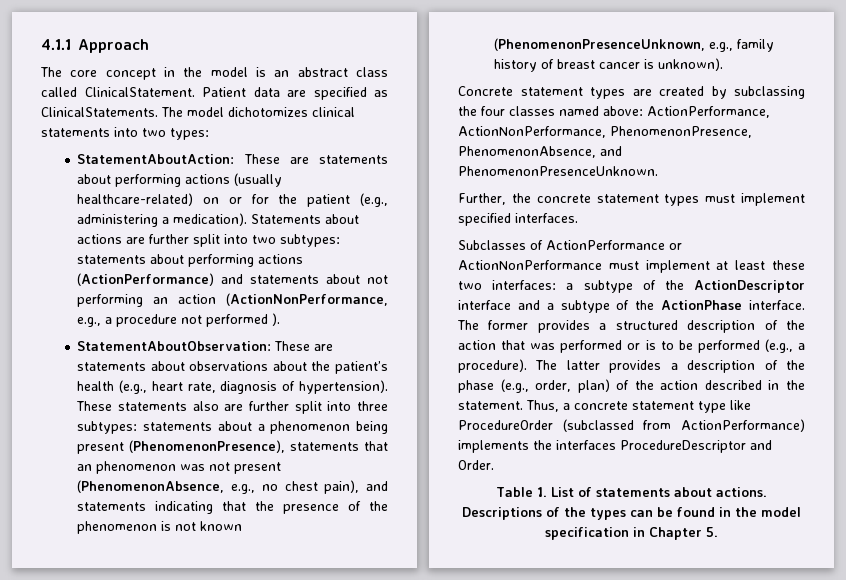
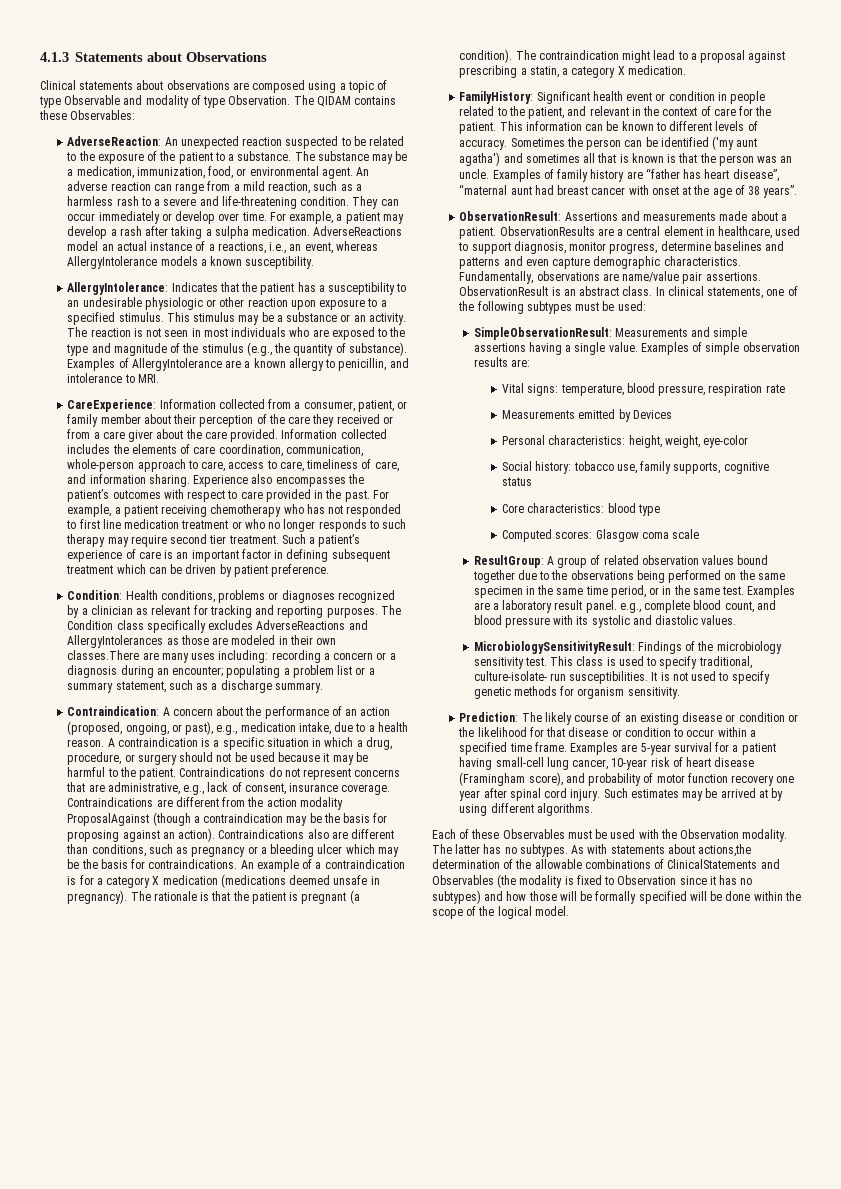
[41,39,149,53] [40,67,388,80] [41,87,388,100] [41,107,355,117] [41,127,209,140] [77,154,388,164] [77,173,283,187] [77,193,388,207] [77,213,360,227] [77,234,341,247] [77,254,304,267] [77,273,389,286] [77,293,388,307] [77,313,281,327] [77,341,334,351] [77,361,388,374] [77,380,388,394] [76,401,388,414] [77,421,388,434] [77,440,388,454] [77,461,282,474] [77,480,388,494] [77,501,388,514] [77,521,243,534] [494,38,775,52] [494,58,724,72] [458,86,805,99] [458,106,770,118] [458,126,752,138] [458,146,622,158] [458,166,658,176] [458,193,805,206] [458,213,578,226] [458,240,682,250] [458,260,805,273] [458,280,805,293] [458,300,805,313] [457,320,805,333] [458,339,805,353] [458,359,805,373] [458,379,805,393] [458,400,751,413] [458,419,805,432] [458,440,772,453] [458,460,494,470] [496,487,767,497] [462,507,801,520] [545,527,718,540] 4.1.1 Approach // The core concept in the model is an abstract class called ClinicalStatement. Patient data are specified as ClinicalStatements. The model dichotomizes clinical statements into two types: // StatementAboutAction: These are statements about performing actions (usually healthcare-related) on or for the patient (e.g., administering a medication). Statements about actions are further split into two subtypes: statements about performing actions (ActionPerformance) and statements about not performing an action (ActionNonPerformance, e.g., a procedure not performed ). // StatementAboutObservation: These are statements about observations about the patient’s health (e.g., heart rate, diagnosis of hypertension). These statements also are further split into three subtypes: statements about a phenomenon being present (PhenomenonPresence), statements that an phenomenon was not present (PhenomenonAbsence, e.g., no chest pain), and statements indicating that the presence of the phenomenon is not known (PhenomenonPresenceUnknown, e.g., family history of breast cancer is unknown). // Concrete statement types are created by subclassing the four classes named above: ActionPerformance, ActionNonPerformance, PhenomenonPresence, PhenomenonAbsence, and PhenomenonPresenceUnknown. // Further, the concrete statement types must implement specified interfaces. // Subclasses of ActionPerformance or ActionNonPerformance must implement at least these two interfaces: a subtype of the ActionDescriptor interface and a subtype of the ActionPhase interface. The former provides a structured description of the action that was performed or is to be performed (e.g., a procedure). The latter provides a description of the phase (e.g., order, plan) of the action described in the statement. Thus, a concrete statement type like ProcedureOrder (subclassed from ActionPerformance) implements the interfaces ProcedureDescriptor and Order. // Table 1. List of statements about actions. Descriptions of the types can be found in the model specification in Chapter 5. -> [40,52,267,62] [40,80,388,93] [39,95,397,108] [39,110,136,120] [67,136,405,149] [66,151,408,164] [67,166,370,179] [67,181,362,194] [67,196,399,209] [67,211,404,224] [67,226,403,239] [67,241,378,254] [67,256,315,269] [67,282,407,295] [67,297,387,310] [67,312,406,325] [67,327,406,340] [66,342,407,356] [67,358,409,371] [67,373,159,383] [67,399,408,412] [67,414,393,427] [67,429,387,442] [67,444,363,457] [67,459,399,472] [67,474,364,487] [67,489,389,502] [67,504,402,517] [66,519,407,532] [66,534,361,547] [67,549,390,562] [66,564,330,577] [67,590,395,603] [67,605,401,618] [67,620,368,633] [67,635,337,648] [67,650,396,663] [67,665,375,678] [67,680,323,693] [67,706,391,719] [67,721,408,735] [67,737,392,750] [67,752,368,765] [67,767,401,780] [66,782,391,795] [67,797,343,810] [67,812,388,826] [67,828,395,842] [66,844,399,857] [67,859,405,872] [67,874,380,888] [67,890,360,904] [459,49,786,63] [459,65,686,78] [459,91,766,104] [459,106,772,119] [459,121,758,134] [459,136,758,150] [459,152,793,166] [459,168,779,182] [459,184,798,198] [459,211,787,221] [459,226,801,239] [458,241,785,254] [459,256,741,269] [459,271,761,284] [459,286,798,299] [458,301,646,314] [473,327,748,340] [473,342,800,355] [473,357,530,367] [502,383,785,396] [502,409,672,422] [502,435,749,448] [502,461,769,474] [502,477,533,486] [502,503,660,516] [502,529,700,542] [473,555,769,568] [472,570,785,583] [473,585,796,598] [473,600,776,613] [473,615,737,628] [473,641,782,654] [473,656,752,669] [473,671,770,684] [473,686,680,699] [459,712,798,725] [458,727,756,737] [459,742,776,755] [459,757,755,770] [459,772,795,786] [459,788,784,801] [459,803,593,816] [432,829,788,842] [432,844,752,857] [432,859,780,869] [432,874,753,888] [432,890,801,904] [432,906,569,919] 4.1.3 Statements about Observations // Clinical statements about observations are composed using a topic of type Observable and modality of type Observation. The QIDAM contains these Observables: // AdverseReaction: An unexpected reaction suspected to be related to the exposure of the patient to a substance. The substance may be a medication, immunization, food, or environmental agent. An adverse reaction can range from a mild reaction, such as a harmless rash to a severe and life-threatening condition. They can occur immediately or develop over time. For example, a patient may develop a rash after taking a sulpha medication. AdverseReactions model an actual instance of a reactions, i.e., an event, whereas AllergyIntolerance models a known susceptibility. // AllergyIntolerance: Indicates that the patient has a susceptibility to an undesirable physiologic or other reaction upon exposure to a specified stimulus. This stimulus may be a substance or an activity. The reaction is not seen in most individuals who are exposed to the type and magnitude of the stimulus (e.g., the quantity of substance). Examples of AllergyIntolerance are a known allergy to penicillin, and intolerance to MRI. // CareExperience: Information collected from a consumer, patient, or family member about their perception of the care they received or from a care giver about the care provided. Information collected includes the elements of care coordination, communication, whole-person approach to care, access to care, timeliness of care, and information sharing. Experience also encompasses the patient’s outcomes with respect to care provided in the past. For example, a patient receiving chemotherapy who has not responded to first line medication treatment or who no longer responds to such therapy may require second tier treatment. Such a patient’s experience of care is an important factor in defining subsequent treatment which can be driven by patient preference. // Condition: Health conditions, problems or diagnoses recognized by a clinician as relevant for tracking and reporting purposes. The Condition class specifically excludes AdverseReactions and AllergyIntolerances as those are modeled in their own classes.There are many uses including: recording a concern or a diagnosis during an encounter; populating a problem list or a summary statement, such as a discharge summary. // Contraindication: A concern about the performance of an action (proposed, ongoing, or past), e.g., medication intake, due to a health reason. A contraindication is a specific situation in which a drug, procedure, or surgery should not be used because it may be harmful to the patient. Contraindications do not represent concerns that are administrative, e.g., lack of consent, insurance coverage. Contraindications are different from the action modality ProposalAgainst (though a contraindication may be the basis for proposing against an action). Contraindications also are different than conditions, such as pregnancy or a bleeding ulcer which may be the basis for contraindications. An example of a contraindication is for a category X medication (medications deemed unsafe in pregnancy). The rationale is that the patient is pregnant (a condition). The contraindication might lead to a proposal against prescribing a statin, a category X medication. // FamilyHistory: Significant health event or condition in people related to the patient, and relevant in the context of care for the patient. This information can be known to different levels of accuracy. Sometimes the person can be identified ('my aunt agatha') and sometimes all that is known is that the person was an uncle. Examples of family history are “father has heart disease”, “maternal aunt had breast cancer with onset at the age of 38 years”. // ObservationResult: Assertions and measurements made about a patient. ObservationResults are a central element in healthcare, used to support diagnosis, monitor progress, determine baselines and patterns and even capture demographic characteristics. Fundamentally, observations are name/value pair assertions. ObservationResult is an abstract class. In clinical statements, one of the following subtypes must be used: // SimpleObservationResult: Measurements and simple assertions having a single value. Examples of simple observation results are: // Vital signs: temperature, blood pressure, respiration rate // Measurements emitted by Devices // Personal characteristics: height, weight, eye-color // Social history: tobacco use, family supports, cognitive status // Core characteristics: blood type // Computed scores: Glasgow coma scale // ResultGroup: A group of related observation values bound together due to the observations being performed on the same specimen in the same time period, or in the same test. Examples are a laboratory result panel. e.g., complete blood count, and blood pressure with its systolic and diastolic values. // MicrobiologySensitivityResult: Findings of the microbiology sensitivity test. This class is used to specify traditional, culture-isolate- run susceptibilities. It is not used to specify genetic methods for organism sensitivity. // Prediction: The likely course of an existing disease or condition or the likelihood for that disease or condition to occur within a specified time frame. Examples are 5-year survival for a patient having small-cell lung cancer, 10-year risk of heart disease (Framingham score), and probability of motor function recovery one year after spinal cord injury. Such estimates may be arrived at by using different algorithms. // Each of these Observables must be used with the Observation modality. The latter has no subtypes. As with statements about actions,the determination of the allowable combinations of ClinicalStatements and Observables (the modality is fixed to Observation since it has no subtypes) and how those will be formally specified will be done within the scope of the logical model.

